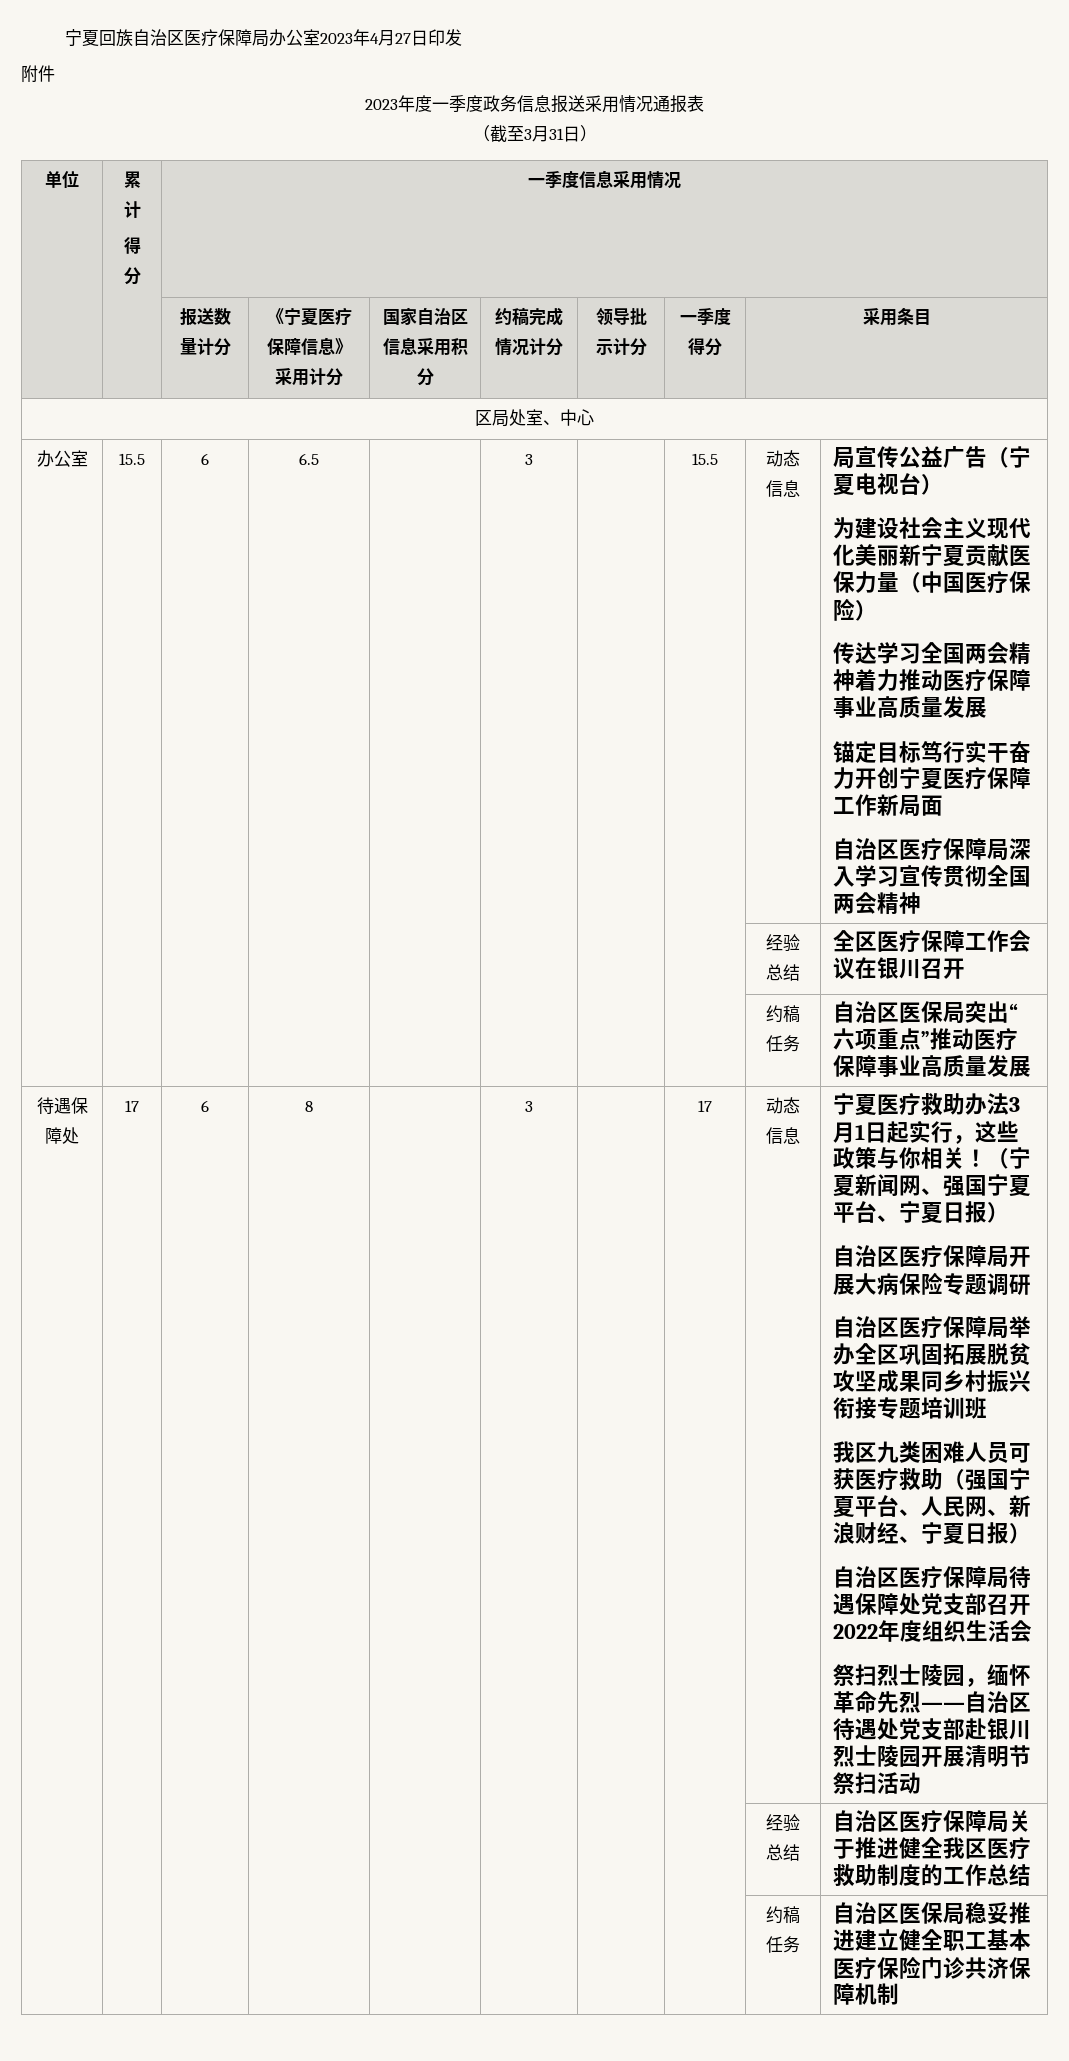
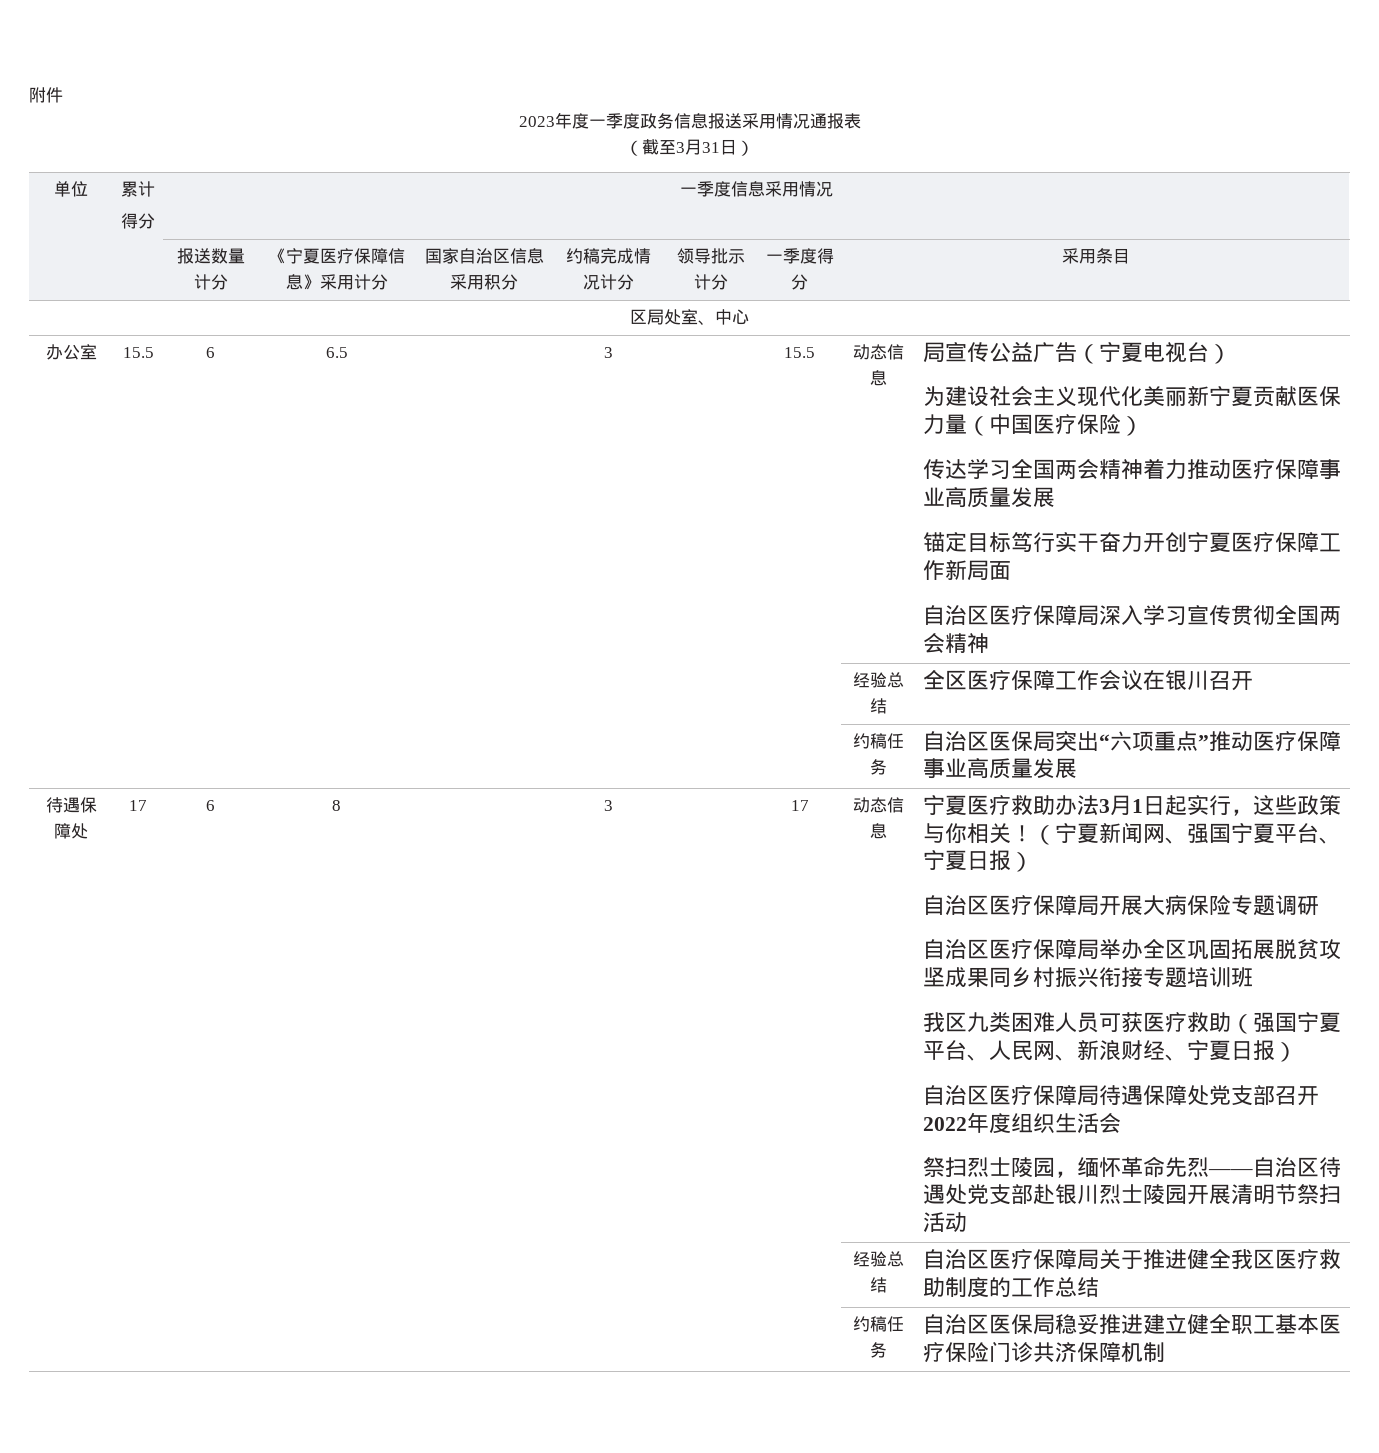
[64,29,462,47] 宁夏回族自治区医疗保障局办公室2023年4月27日印发 // -> (29, 95) none

